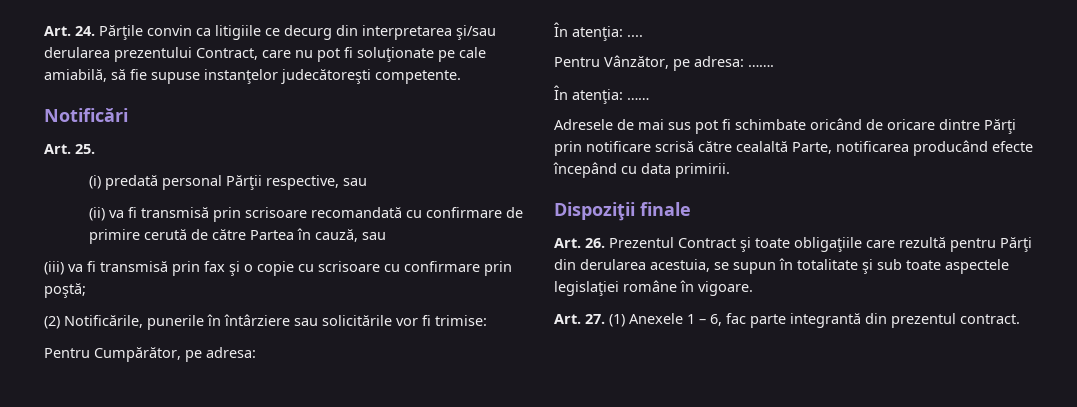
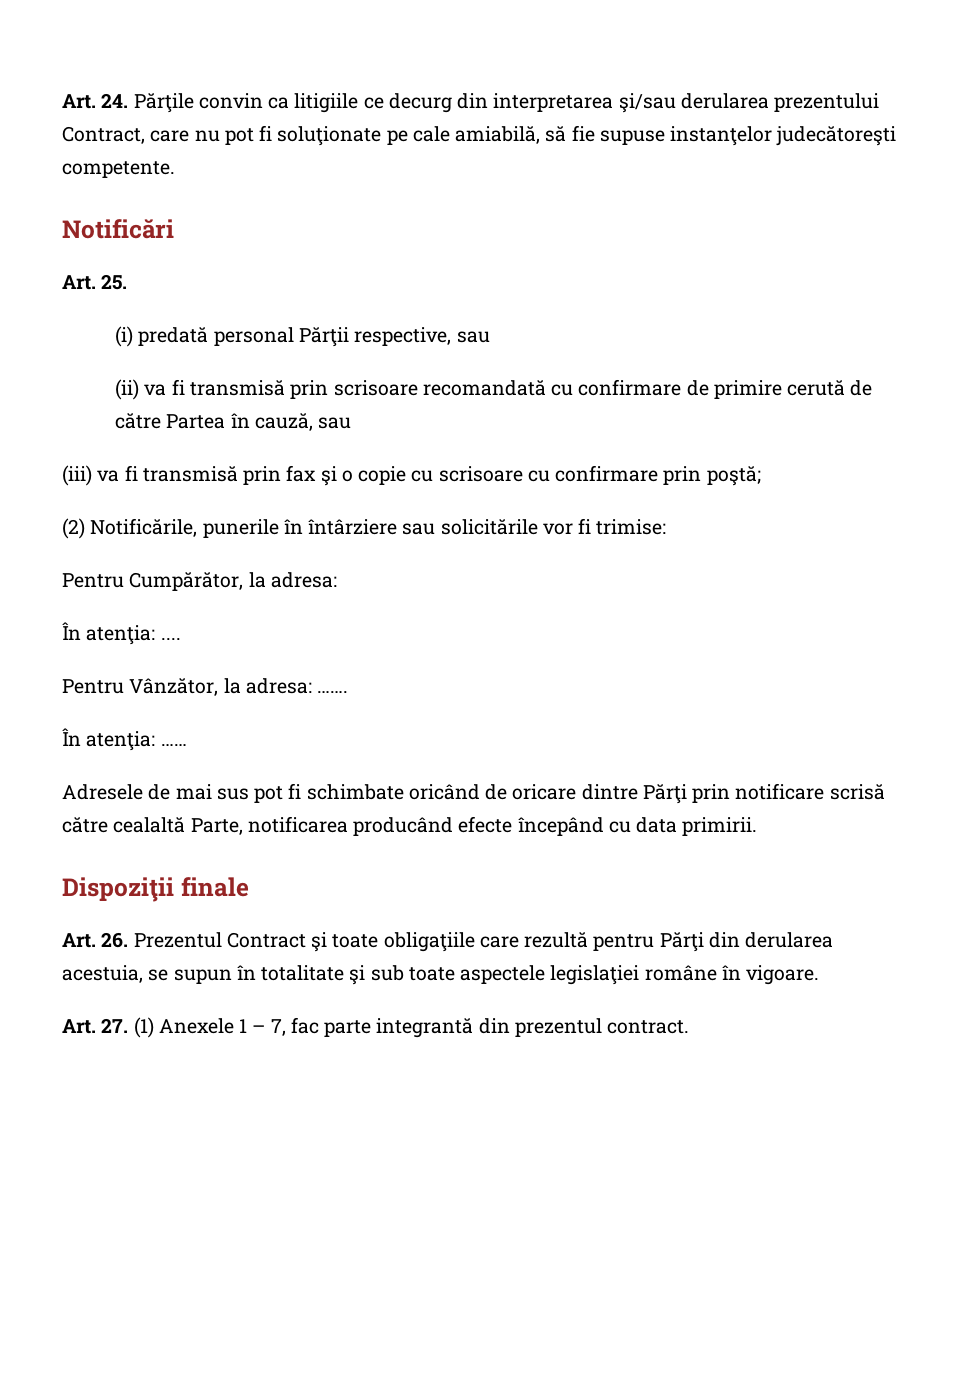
[185,350,202,362] pe -> [248,572,266,588] la
[673,59,690,71] pe -> [223,678,241,694] la
[710,314,722,326] 6, -> [270,1019,286,1036] 7,

